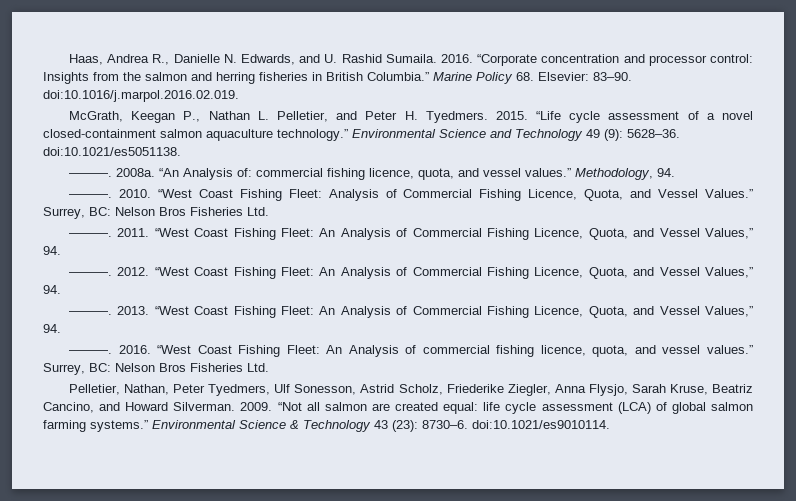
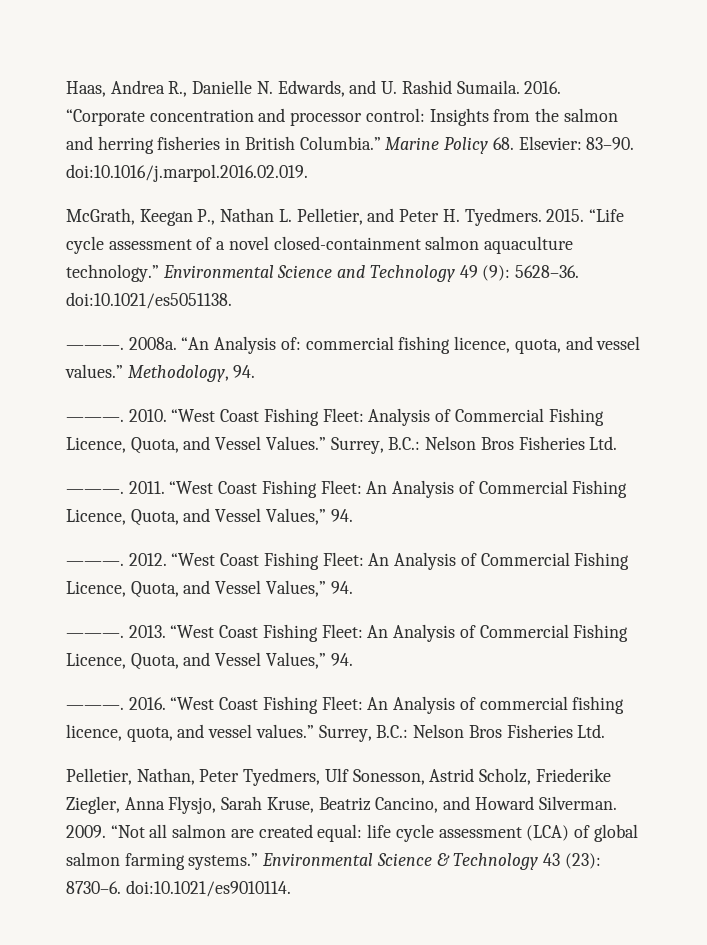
[89,207,111,216] BC: -> [388,437,421,450] B.C.:
[89,363,111,372] BC: -> [376,725,409,738] B.C.:

